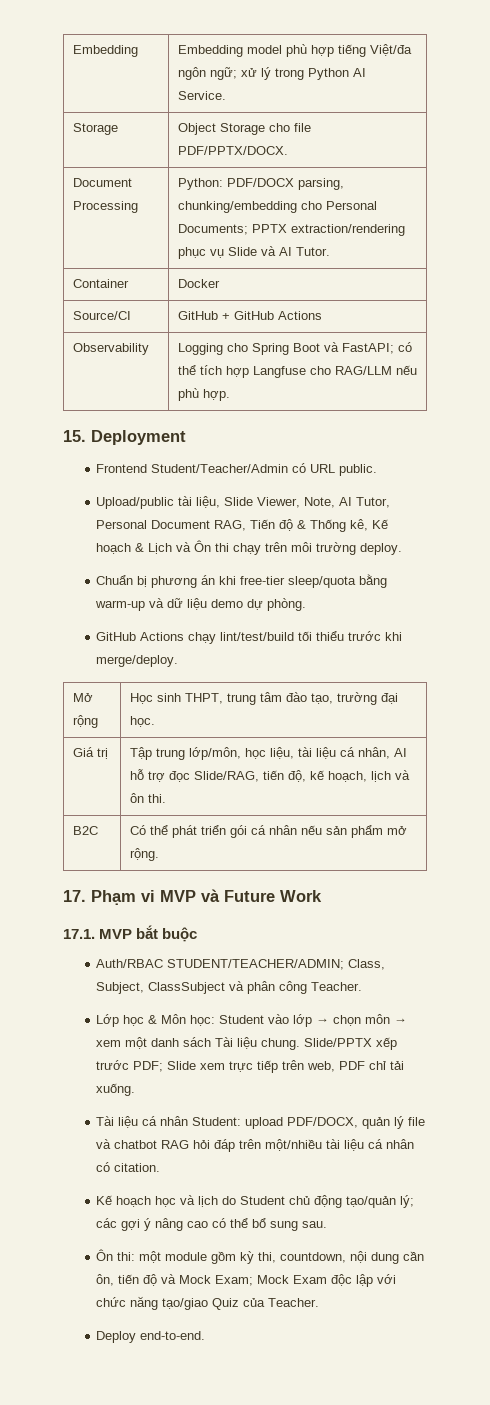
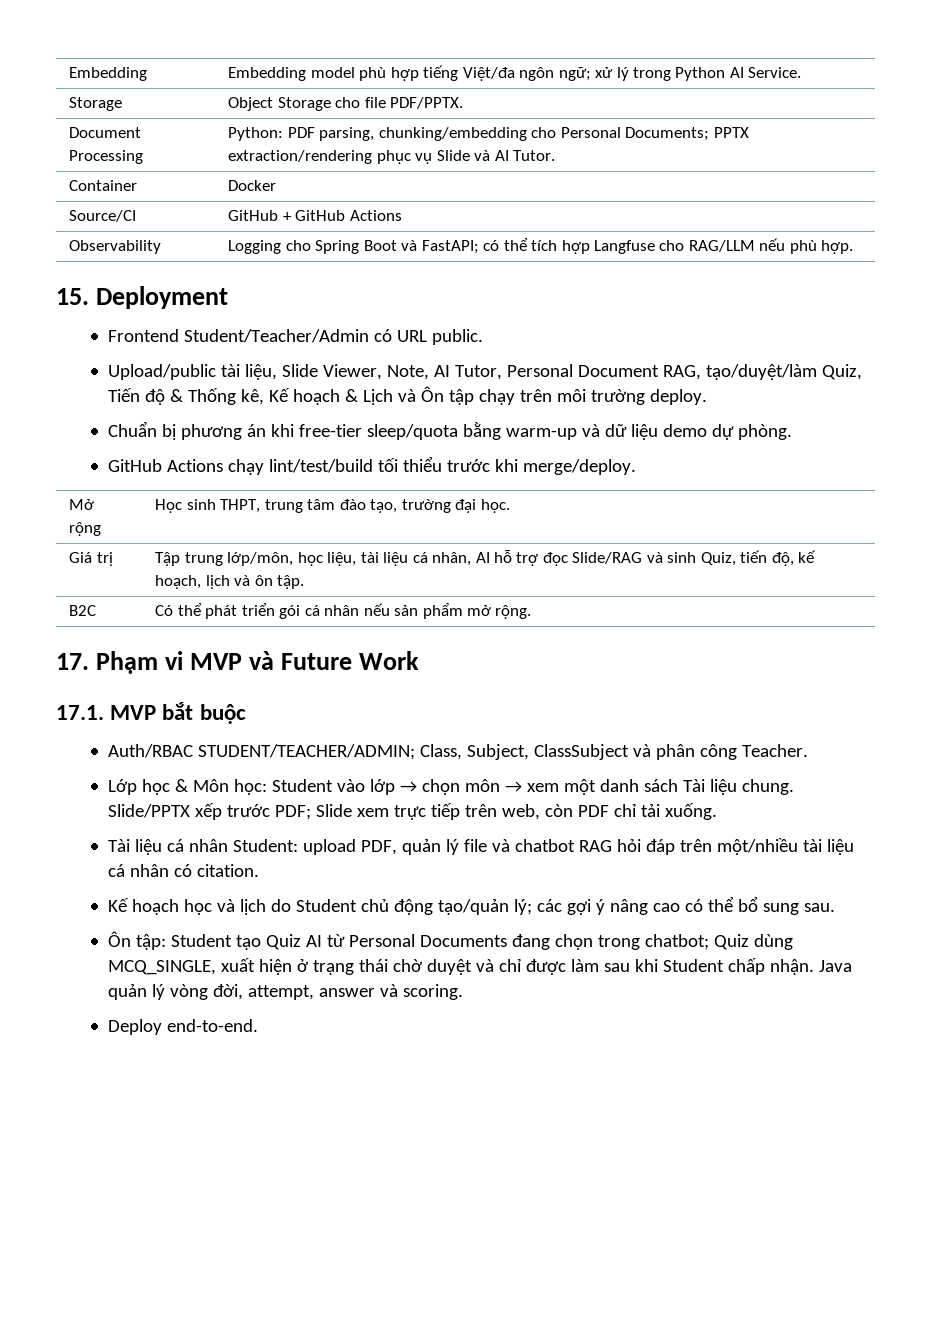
[177,146,288,155] PDF/PPTX/DOCX. -> [390,97,464,109] PDF/PPTX.
[226,178,294,187] PDF/DOCX -> [287,127,315,138] PDF
(247, 525) none -> [706,364,863,380] tạo/duyệt/làm Quiz,
[215,543,230,552] thi -> [449,389,475,405] tập
[193,771,259,782] Slide/RAG, -> [572,552,736,566] Slide/RAG và sinh Quiz,
[147,794,166,803] thi. -> [277,575,305,589] tập.
(336, 1066) none -> [545,804,574,817] còn
[287,1117,359,1128] PDF/DOCX, -> [361,840,398,855] PDF,
[117,1251,425,1264] [96,1274,397,1287] [96,1296,320,1310] thi: một module gồm kỳ thi, countdown, nội dung cần ôn, tiến độ và Mock Exam; Mock Exam độc lập với chức năng tạo/giao Quiz của Teacher. -> [136,934,794,950] [108,958,853,975] [108,984,464,1000] tập: Student tạo Quiz AI từ Personal Documents đang chọn trong chatbot; Quiz dùng MCQ_SINGLE, xuất hiện ở trạng thái chờ duyệt và chỉ được làm sau khi Student chấp nhận. Java quản lý vòng đời, attempt, answer và scoring.

